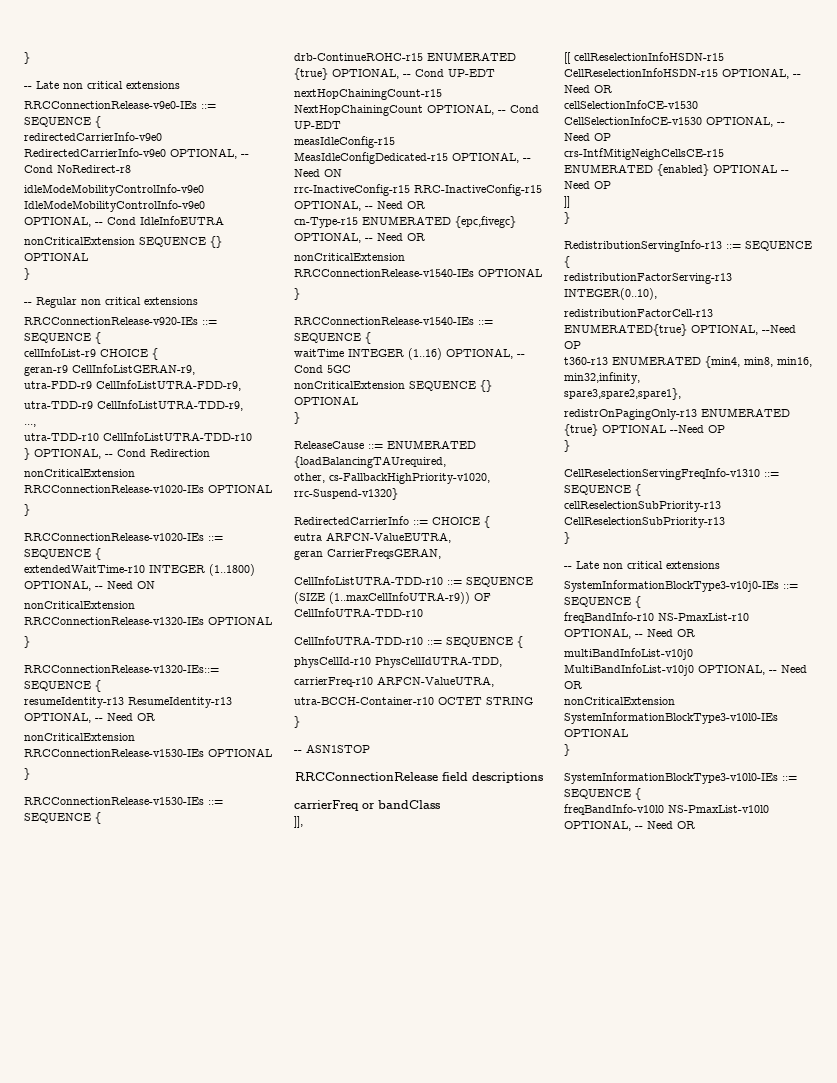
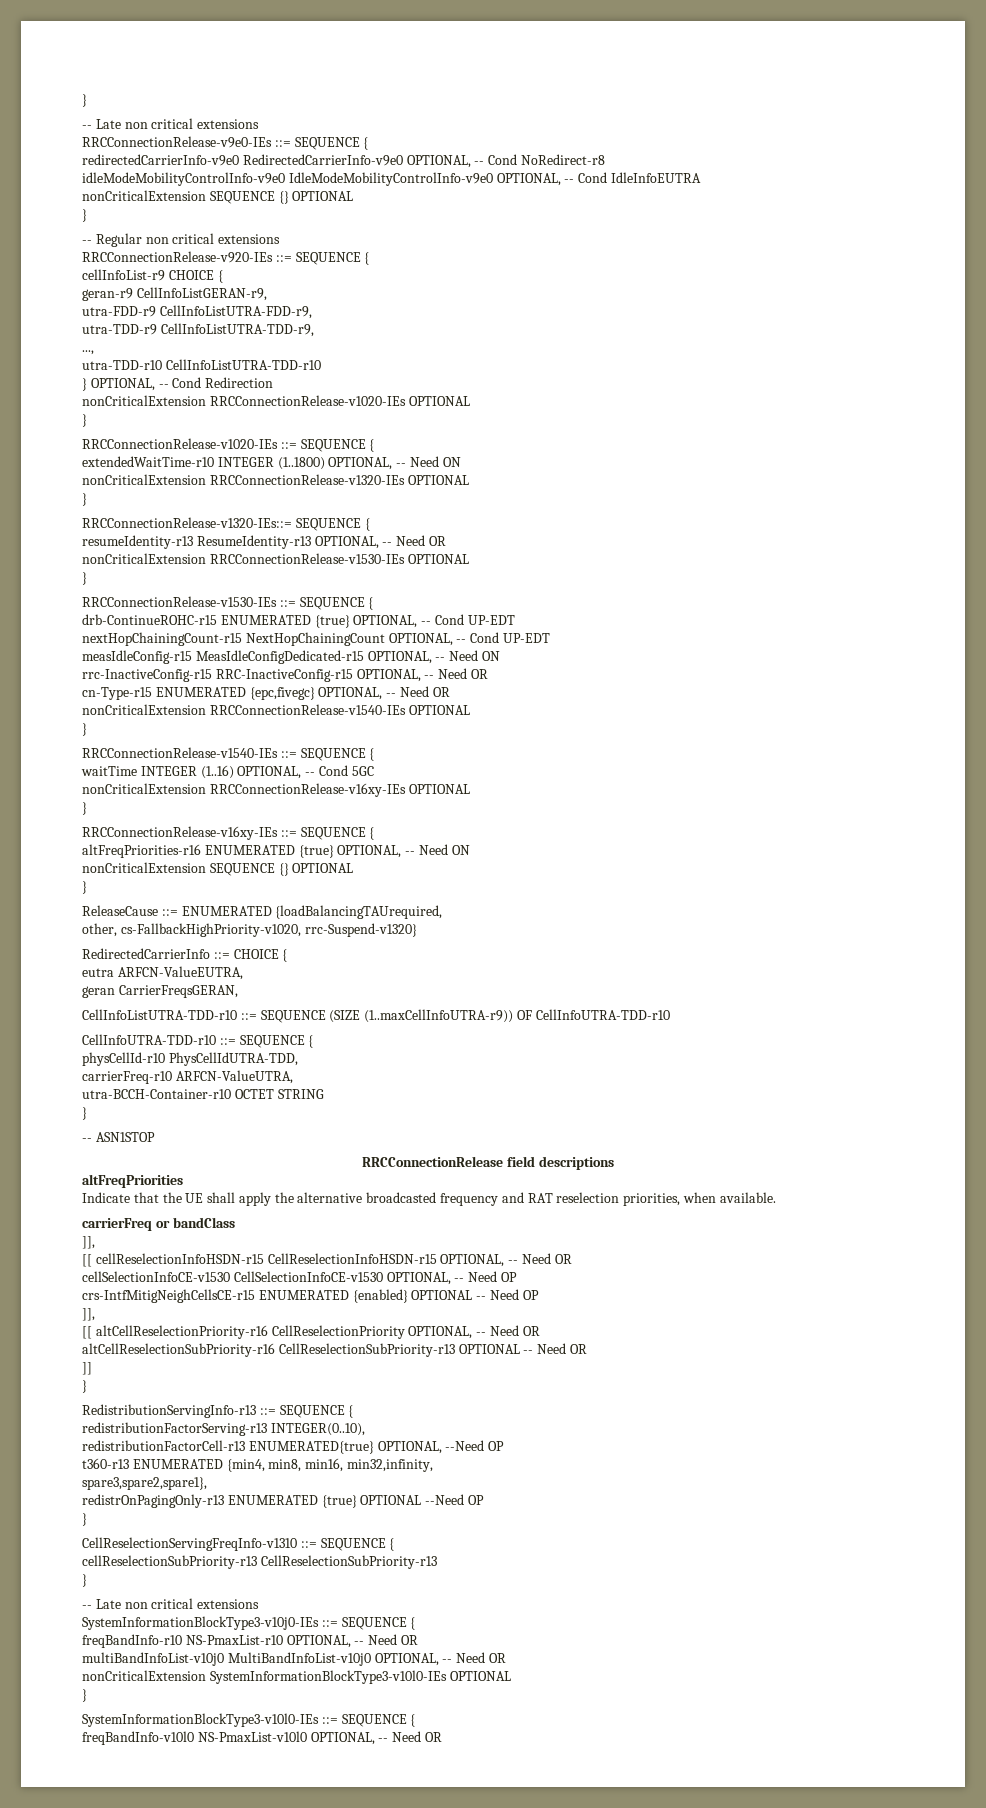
(351, 369) none -> [82,783,470,797] [82,802,87,815] [82,826,375,840] [82,844,470,858] // nonCriticalExtension RRCConnectionRelease-v16xy-IEs OPTIONAL // } // RRCConnectionRelease-v16xy-IEs ::= SEQUENCE { // altFreqPriorities-r16 ENUMERATED {true} OPTIONAL, -- Need ON
(543, 777) none -> [82,1174,183,1188] [82,1192,776,1206] // altFreqPriorities // Indicate that the UE shall apply the alternative broadcasted frequency and RAT reselection priorities, when available.
(611, 185) none -> [82,1308,95,1321] [82,1325,540,1339] [82,1343,587,1357] // ]], // [[ altCellReselectionPriority-r16 CellReselectionPriority OPTIONAL, -- Need OR // altCellReselectionSubPriority-r16 CellReselectionSubPriority-r13 OPTIONAL -- Need OR

